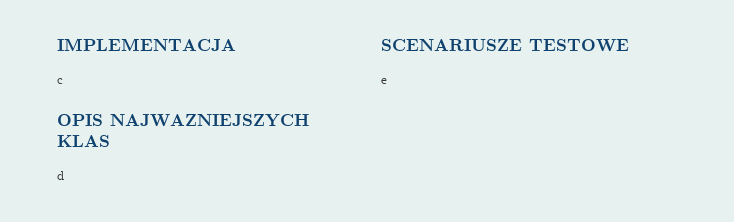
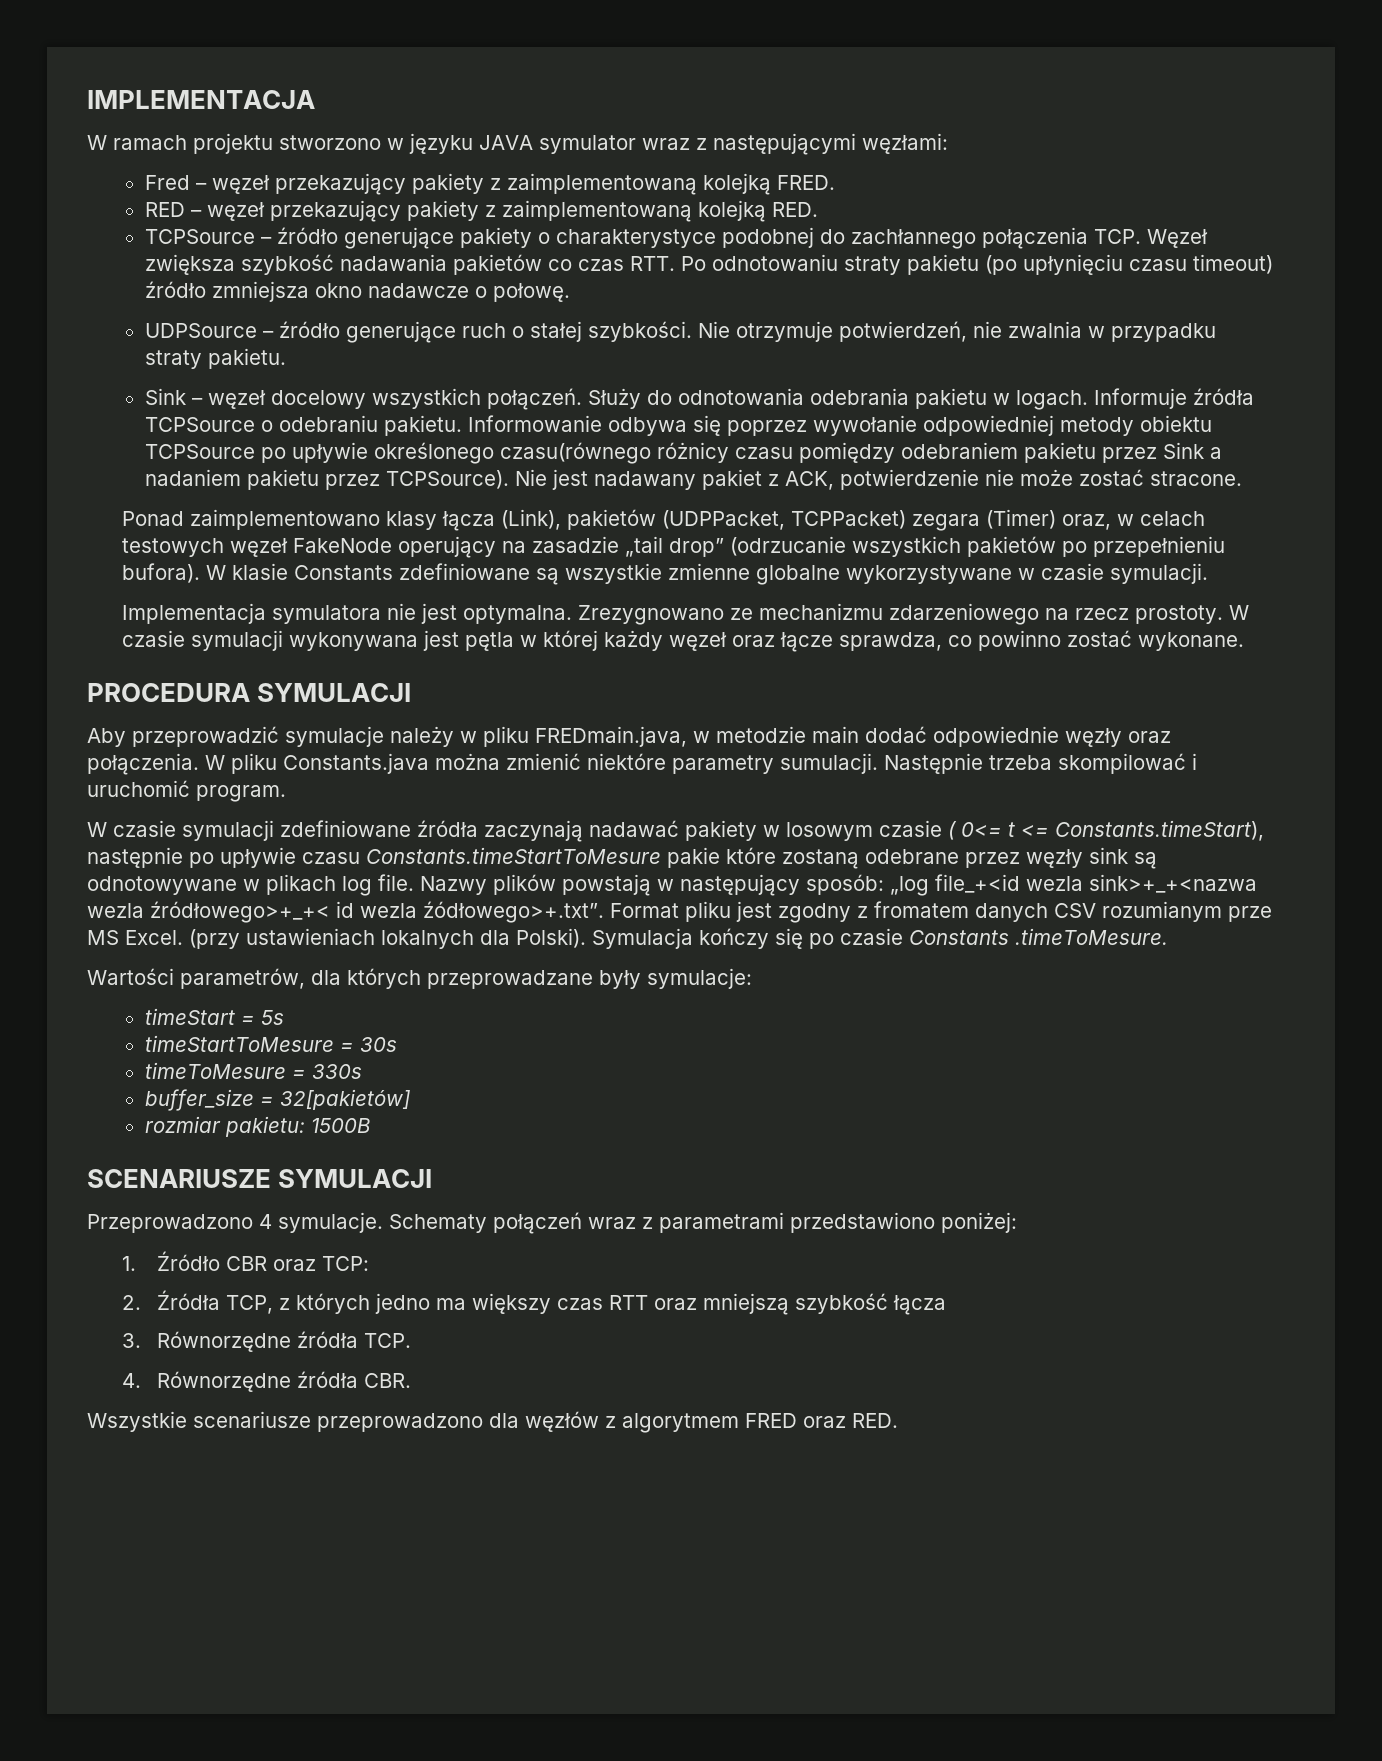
[57,78,63,84] [57,114,309,127] [57,135,110,147] [57,171,64,180] [381,39,629,52] [381,78,387,84] c // OPIS NAJWAZNIEJSZYCH KLAS // d // SCENARIUSZE TESTOWE // e -> [87,133,948,155] [144,173,835,195] [144,200,818,222] [144,227,1208,249] [144,254,1273,275] [144,281,570,302] [144,321,1216,343] [144,348,286,369] [144,388,1254,410] [144,415,1212,436] [144,442,1222,464] [144,469,1242,490] [122,509,1206,531] [122,536,1226,558] [122,563,1209,585] [122,603,1250,625] [122,630,1245,652] [87,683,412,702] [87,726,1171,747] [87,753,1197,775] [87,780,286,802] [87,820,1264,842] [87,847,1157,869] [87,874,1257,896] [87,901,1272,923] [87,928,1168,949] [87,968,752,989] [144,1008,284,1025] [144,1035,397,1052] [144,1062,362,1079] [144,1089,410,1111] [144,1116,370,1137] [87,1169,433,1188] [87,1212,1017,1234] [122,1251,370,1271] [122,1290,947,1315] [122,1331,412,1352] [122,1371,412,1392] [87,1411,898,1433] W ramach projektu stworzono w języku JAVA symulator wraz z następującymi węzłami: // Fred – węzeł przekazujący pakiety z zaimplementowaną kolejką FRED. // RED – węzeł przekazujący pakiety z zaimplementowaną kolejką RED. // TCPSource – źródło generujące pakiety o charakterystyce podobnej do zachłannego połączenia TCP. Węzeł zwiększa szybkość nadawania pakietów co czas RTT. Po odnotowaniu straty pakietu (po upłynięciu czasu timeout) źródło zmniejsza okno nadawcze o połowę. // UDPSource – źródło generujące ruch o stałej szybkości. Nie otrzymuje potwierdzeń, nie zwalnia w przypadku straty pakietu. // Sink – węzeł docelowy wszystkich połączeń. Służy do odnotowania odebrania pakietu w logach. Informuje źródła TCPSource o odebraniu pakietu. Informowanie odbywa się poprzez wywołanie odpowiedniej metody obiektu TCPSource po upływie określonego czasu(równego różnicy czasu pomiędzy odebraniem pakietu przez Sink a nadaniem pakietu przez TCPSource). Nie jest nadawany pakiet z ACK, potwierdzenie nie może zostać stracone. // Ponad zaimplementowano klasy łącza (Link), pakietów (UDPPacket, TCPPacket) zegara (Timer) oraz, w celach testowych węzeł FakeNode operujący na zasadzie „tail drop” (odrzucanie wszystkich pakietów po przepełnieniu bufora). W klasie Constants zdefiniowane są wszystkie zmienne globalne wykorzystywane w czasie symulacji. // Implementacja symulatora nie jest optymalna. Zrezygnowano ze mechanizmu zdarzeniowego na rzecz prostoty. W czasie symulacji wykonywana jest pętla w której każdy węzeł oraz łącze sprawdza, co powinno zostać wykonane. // PROCEDURA SYMULACJI // Aby przeprowadzić symulacje należy w pliku FREDmain.java, w metodzie main dodać odpowiednie węzły oraz połączenia. W pliku Constants.java można zmienić niektóre parametry sumulacji. Następnie trzeba skompilować i uruchomić program. // W czasie symulacji zdefiniowane źródła zaczynają nadawać pakiety w losowym czasie ( 0<= t <= Constants.timeStart), następnie po upływie czasu Constants.timeStartToMesure pakie które zostaną odebrane przez węzły sink są odnotowywane w plikach log file. Nazwy plików powstają w następujący sposób: „log file_+<id wezla sink>+_+<nazwa wezla źródłowego>+_+< id wezla źódłowego>+.txt”. Format pliku jest zgodny z fromatem danych CSV rozumianym prze MS Excel. (przy ustawieniach lokalnych dla Polski). Symulacja kończy się po czasie Constants .timeToMesure. // Wartości parametrów, dla których przeprowadzane były symulacje: // timeStart = 5s // timeStartToMesure = 30s // timeToMesure = 330s // buffer_size = 32[pakietów] // rozmiar pakietu: 1500B // SCENARIUSZE SYMULACJI // Przeprowadzono 4 symulacje. Schematy połączeń wraz z parametrami przedstawiono poniżej: // 1. Źródło CBR oraz TCP: // 2. Źródła TCP, z których jedno ma większy czas RTT oraz mniejszą szybkość łącza // 3. Równorzędne źródła TCP. // 4. Równorzędne źródła CBR. // Wszystkie scenariusze przeprowadzono dla węzłów z algorytmem FRED oraz RED.

